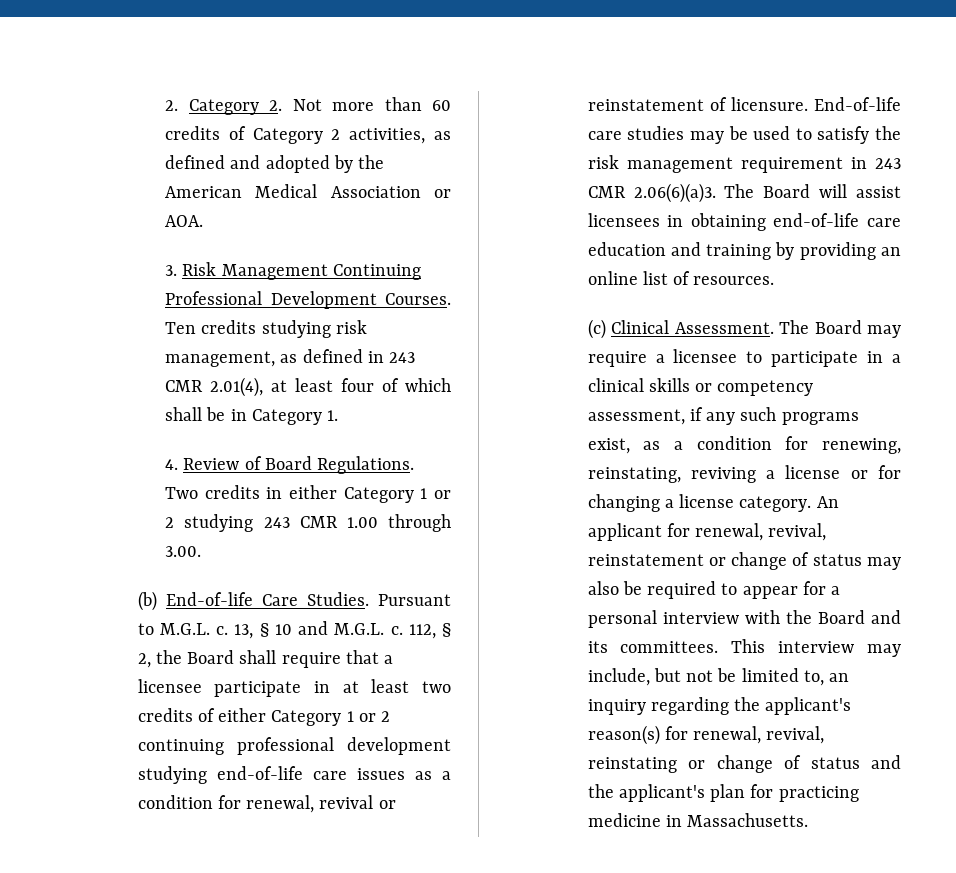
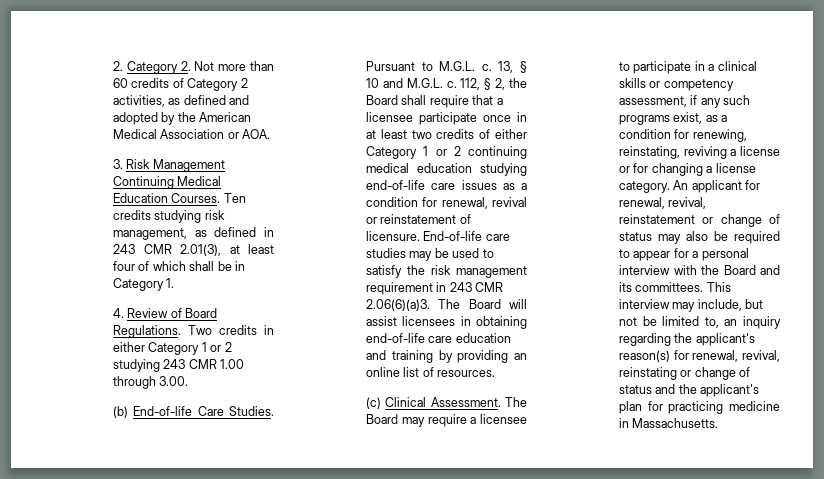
[165,291,377,309] Professional Development -> [177,176,222,186] [113,193,168,203] Medical Education
[210,377,264,397] 2.01(4), -> [180,244,221,256] 2.01(3),
(302, 689) none -> [483,115,511,122] once
[236,737,451,755] professional development -> [366,163,472,173] medical education

